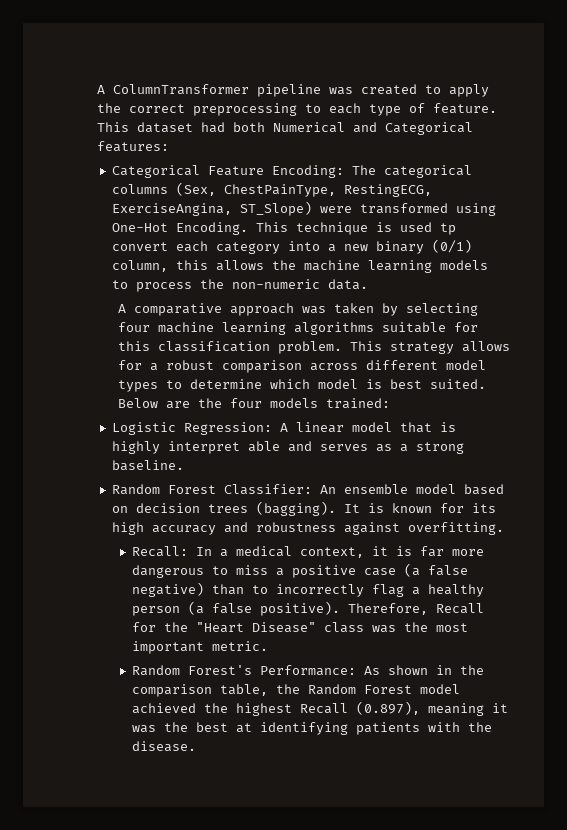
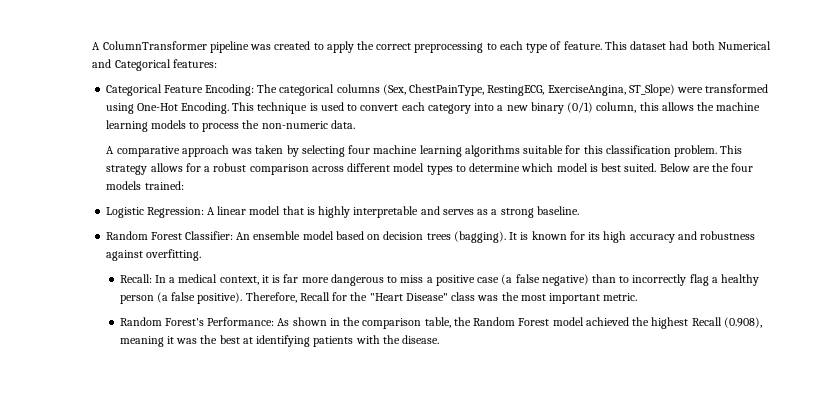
[439,223,456,235] tp -> [347,104,358,111] to
[167,441,280,454] interpret able -> [353,206,419,218] interpretable
[356,701,421,715] (0.897), -> [723,317,762,328] (0.908),

